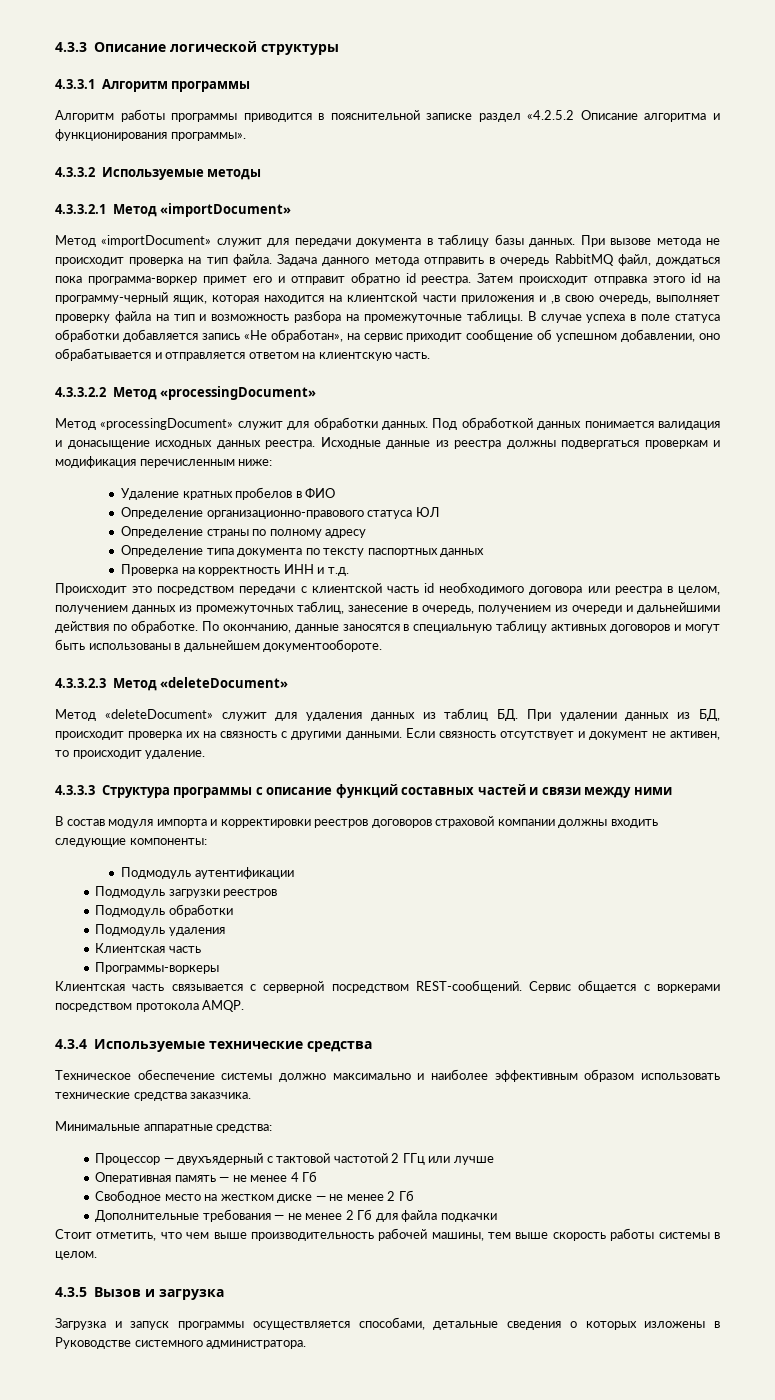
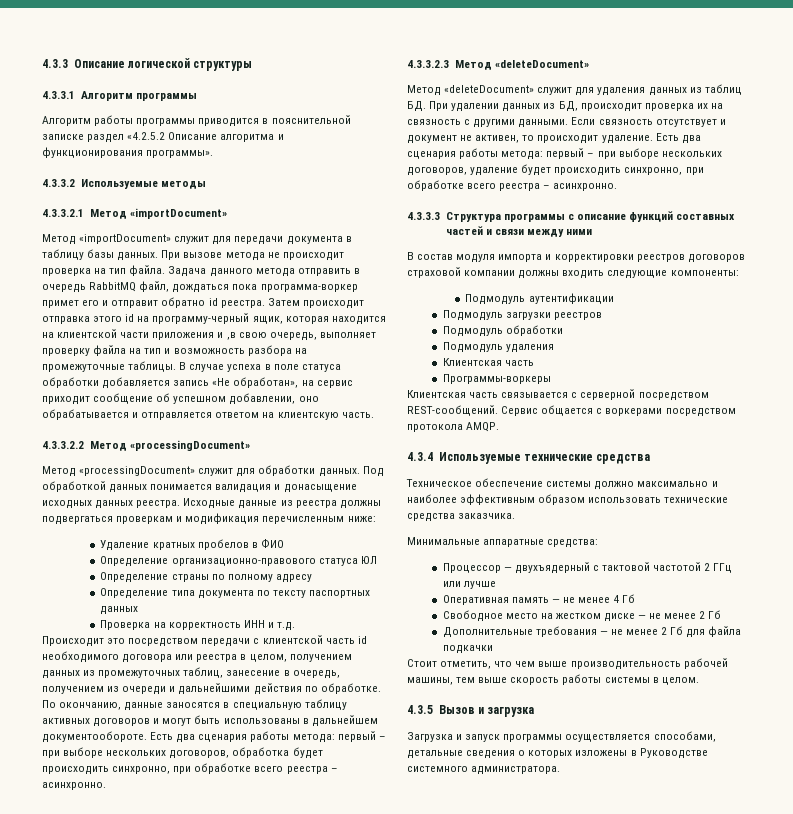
(383, 645) none -> [150,731,386,743] [42,747,323,759] [42,763,338,775] [42,782,106,790] Есть два сценария работы метода: первый – при выборе нескольких договоров, обработка будет происходить синхронно, при обработке всего реестра – асинхронно.
(206, 754) none -> [655,133,701,144] [407,148,722,160] [407,164,704,176] [407,180,618,191] Есть два сценария работы метода: первый – при выборе нескольких договоров, удаление будет происходить синхронно, при обработке всего реестра – асинхронно.

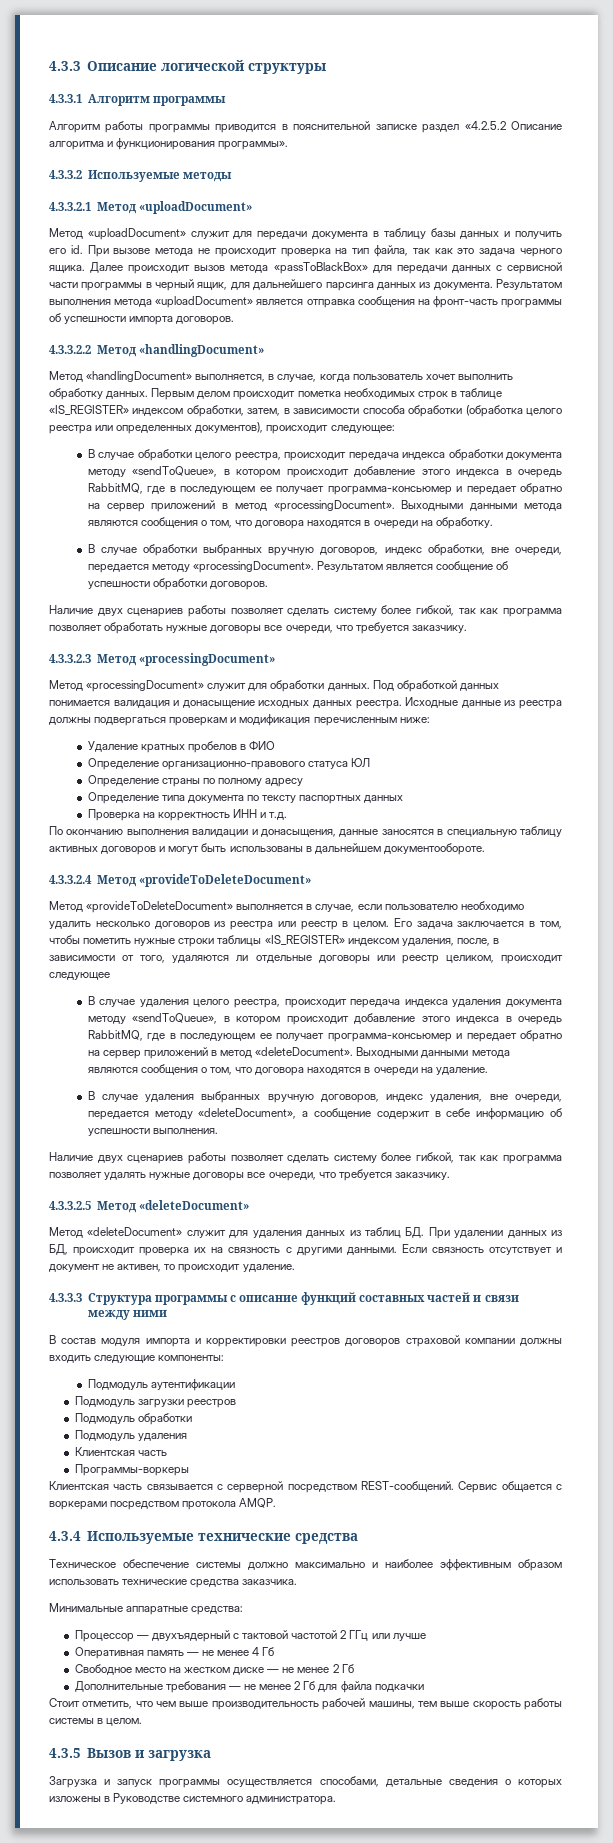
[129,208,227,219] [42,234,172,245] «importDocument» // Метод «importDocument» -> [138,201,252,214] [49,228,186,240] «uploadDocument» // Метод «uploadDocument»
[117,252,159,261] данных. -> [460,231,562,239] [49,245,83,254] данных и получить его id.
[129,265,360,277] [42,281,358,293] [42,297,364,309] [42,313,386,325] [42,329,376,341] [42,345,307,356] [42,361,341,372] [42,377,353,389] [42,393,319,405] [42,409,374,420] [42,441,84,449] файла. Задача данного метода отправить в очередь RabbitMQ файл, дождаться пока программа-воркер примет его и отправит обратно id реестра. Затем происходит отправка этого id на программу-черный ящик, которая находится на клиентской части приложения и ,в свою очередь, выполняет проверку файла на тип и возможность разбора на промежуточные таблицы. В случае успеха в поле статуса обработки добавляется запись «Не обработан», на сервис приходит сообщение об успешном добавлении, оно обрабатывается и отправляется ответом на клиентскую часть. // 4.3.3.2.2 -> [374,245,563,257] [49,262,563,274] [49,279,562,291] [49,296,562,308] [49,313,235,325] [49,344,264,357] [49,371,513,382] [49,388,502,400] [49,405,562,417] [49,422,395,434] [87,449,562,461] [87,466,562,478] [87,483,562,495] [87,500,562,512] [87,517,493,529] [87,544,562,556] [87,561,509,573] [87,578,268,590] [49,605,562,617] [49,622,467,634] [49,654,91,663] файла, так как это задача черного ящика. Далее происходит вызов метода «passToBlackBox» для передачи данных с сервисной части программы в черный ящик, для дальнейшего парсинга данных из документа. Результатом выполнения метода «uploadDocument» является отправка сообщения на фронт-часть программы об успешности импорта договоров. // 4.3.3.2.2 Метод «handlingDocument» // Метод «handlingDocument» выполняется, в случае, когда пользователь хочет выполнить обработку данных. Первым делом происходит пометка необходимых строк в таблице «IS_REGISTER» индексом обработки, затем, в зависимости способа обработки (обработка целого реестра или определенных документов), происходит следующее: // В случае обработки целого реестра, происходит передача индекса обработки документа методу «sendToQueue», в котором происходит добавление этого индекса в очередь RabbitMQ, где в последующем ее получает программа-консьюмер и передает обратно на сервер приложений в метод «processingDocument». Выходными данными метода являются сообщения о том, что договора находятся в очереди на обработку. // В случае обработки выбранных вручную договоров, индекс обработки, вне очереди, передается методу «processingDocument». Результатом является сообщение об успешности обработки договоров. // Наличие двух сценариев работы позволяет сделать систему более гибкой, так как программа позволяет обработать нужные договоры все очереди, что требуется заказчику. // 4.3.3.2.3
[42,635,367,647] [42,651,352,663] [42,667,340,679] [42,683,381,695] [42,700,122,710] Происходит это посредством передачи с клиентской часть id необходимого договора или реестра в целом, получением данных из промежуточных таблиц, занесение в очередь, получением из очереди и дальнейшими действия по обработке. По окончанию, -> [49,826,336,837] По окончанию выполнения валидации и донасыщения,
[150,731,386,743] [42,747,323,759] [42,763,338,775] [42,782,106,790] [407,60,449,68] Есть два сценария работы метода: первый – при выборе нескольких договоров, обработка будет происходить синхронно, при обработке всего реестра – асинхронно. // 4.3.3.2.3 -> [49,874,311,887] [49,901,524,913] [49,918,562,930] [49,935,499,947] [49,955,564,964] [49,972,110,980] [87,996,562,1008] [87,1013,562,1025] [87,1030,562,1042] [87,1047,510,1059] [87,1064,488,1076] [87,1091,562,1103] [87,1108,562,1120] [87,1128,218,1136] [49,1152,562,1164] [49,1169,450,1181] [49,1201,91,1210] // 4.3.3.2.4 Метод «provideToDeleteDocument» // Метод «provideToDeleteDocument» выполняется в случае, если пользователю необходимо удалить несколько договоров из реестра или реестр в целом. Его задача заключается в том, чтобы пометить нужные строки таблицы «IS_REGISTER» индексом удаления, после, в зависимости от того, удаляются ли отдельные договоры или реестр целиком, происходит следующее // В случае удаления целого реестра, происходит передача индекса удаления документа методу «sendToQueue», в котором происходит добавление этого индекса в очередь RabbitMQ, где в последующем ее получает программа-консьюмер и передает обратно на сервер приложений в метод «deleteDocument». Выходными данными метода являются сообщения о том, что договора находятся в очереди на удаление. // В случае удаления выбранных вручную договоров, индекс удаления, вне очереди, передается методу «deleteDocument», а сообщение содержит в себе информацию об успешности выполнения. // Наличие двух сценариев работы позволяет сделать систему более гибкой, так как программа позволяет удалять нужные договоры все очереди, что требуется заказчику. // 4.3.3.2.5
[655,133,701,144] [407,148,722,160] [407,164,704,176] [407,180,618,191] Есть два сценария работы метода: первый – при выборе нескольких договоров, удаление будет происходить синхронно, при обработке всего реестра – асинхронно. -> (295, 1268) none

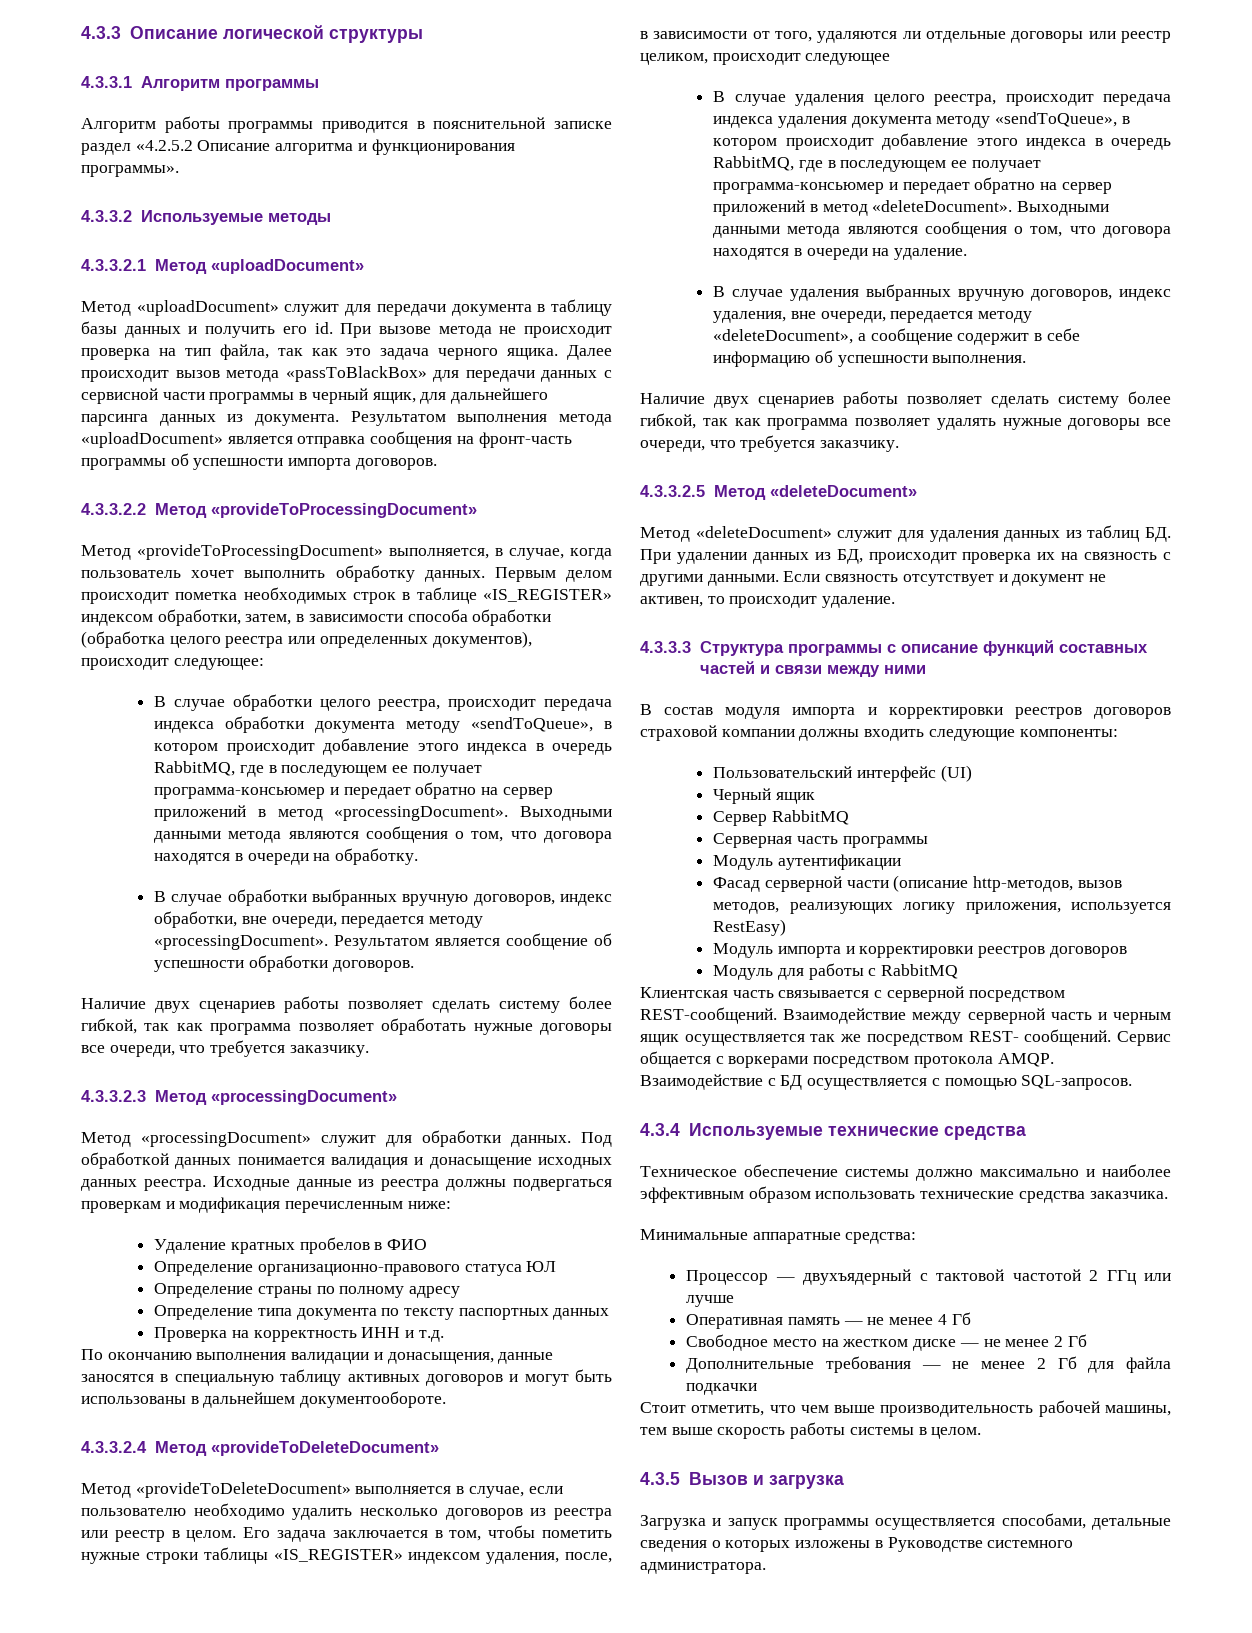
[138,344,264,357] [49,371,193,382] «handlingDocument» // Метод «handlingDocument» -> [210,503,477,518] [81,544,383,560] «provideToProcessingDocument» // Метод «provideToProcessingDocument»
[87,1379,235,1391] [74,1396,236,1408] [74,1413,192,1425] [74,1430,187,1441] [74,1447,167,1456] [74,1464,189,1476] Подмодуль аутентификации // Подмодуль загрузки реестров // Подмодуль обработки // Подмодуль удаления // Клиентская часть // Программы-воркеры -> [713,765,972,782] [713,788,815,804] [713,810,849,826] [713,833,928,848] [713,854,901,870] [713,875,1122,892] [713,902,1171,914] [713,919,787,936] [713,943,1127,958] [713,963,959,980] Пользовательский интерфейс (UI) // Черный ящик // Сервер RabbitMQ // Серверная часть программы // Модуль аутентификации // Фасад серверной части (описание http-методов, вызов методов, реализующих логику приложения, используется RestEasy) // Модуль импорта и корректировки реестров договоров // Модуль для работы с RabbitMQ
(454, 1486) none -> [783,1008,1171,1024] [640,1029,1112,1046] Взаимодействие между серверной часть и черным ящик осуществляется так же посредством REST- сообщений.
(277, 1503) none -> [640,1074,1133,1090] Взаимодействие с БД осуществляется с помощью SQL-запросов.

